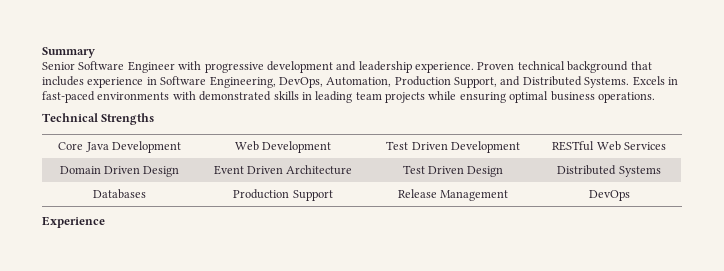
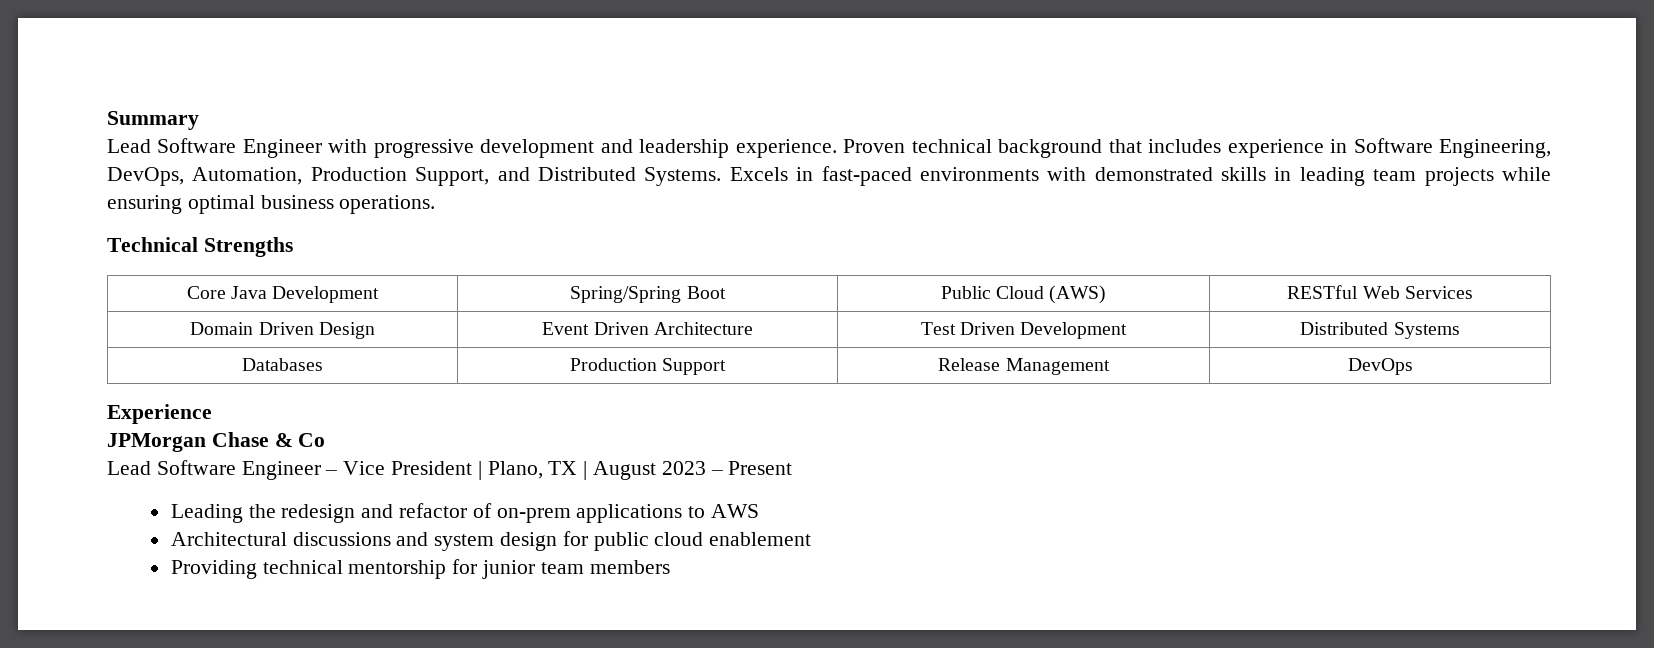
[42,62,75,70] Senior -> [107,139,151,153] Lead
[234,141,332,153] [386,141,520,153] Web Development | Test Driven Development -> [570,286,726,303] [940,285,1107,304] Spring/Spring Boot | Public Cloud (AWS)
[467,166,504,177] Design -> [1020,322,1128,339] Development
(105, 222) none -> [107,432,326,452] [107,460,793,480] [170,503,760,523] [170,531,812,551] [170,559,670,579] // JPMorgan Chase & Co // Lead Software Engineer – Vice President | Plano, TX | August 2023 – Present // Leading the redesign and refactor of on-prem applications to AWS // Architectural discussions and system design for public cloud enablement // Providing technical mentorship for junior team members

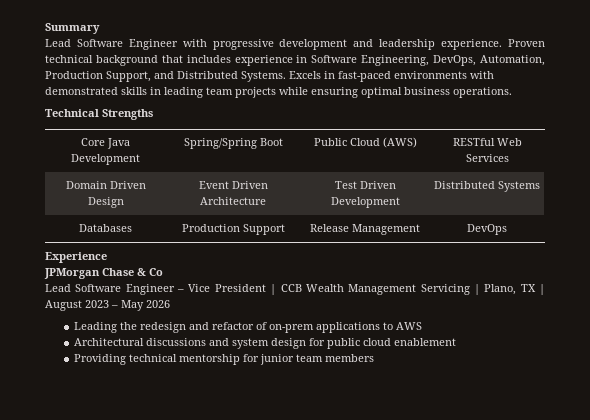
(482, 470) none -> [280,284,480,295] CCB Wealth Management Servicing |
[728,461,793,475] Present -> [121,300,170,311] May 2026

